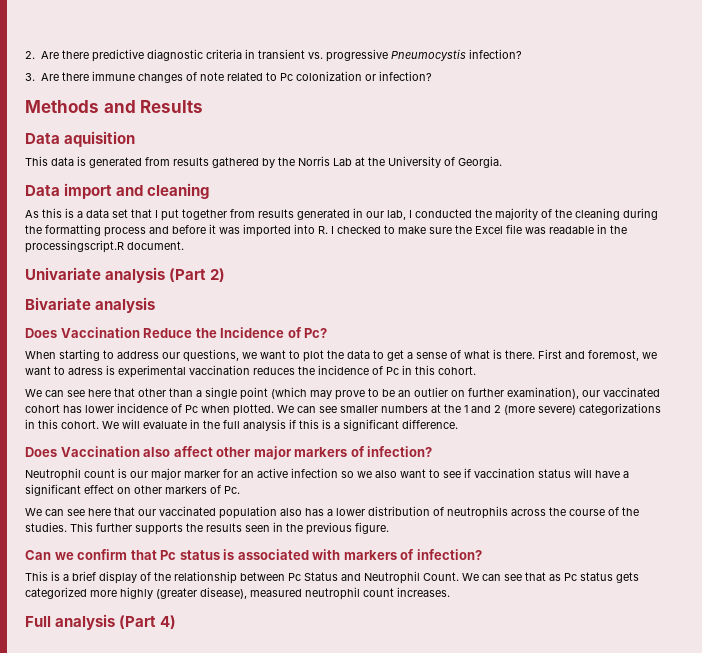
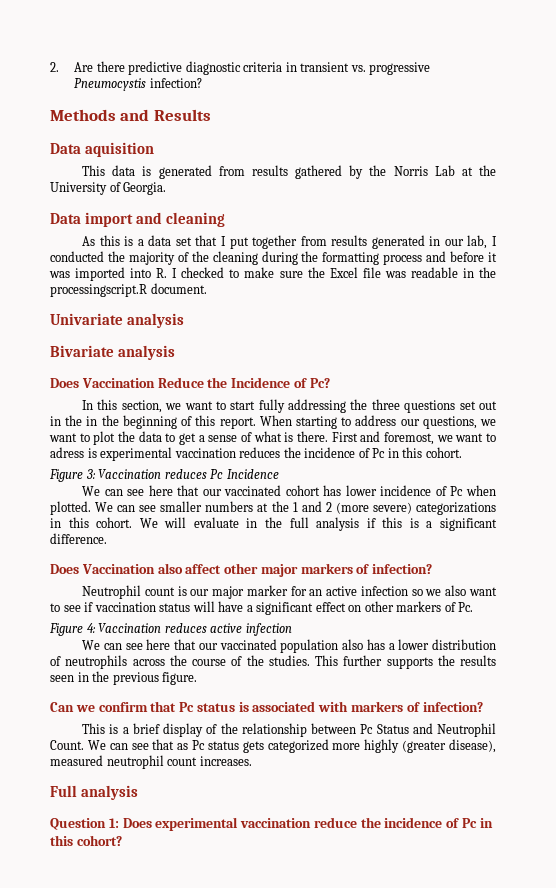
[25,71,432,83] // 3. Are there immune changes of note related to Pc colonization or infection? -> (202, 83) none
[169,268,226,282] (Part 2) -> (185, 320) none
(328, 333) none -> [82,399,497,413] [50,415,256,429] In this section, we want to start fully addressing the three questions set out in the in the beginning of this report.
[25,387,579,400] // We can see here that other than a single point (which may prove to be an outlier on further examination), -> [49,469,279,482] [82,485,200,496] // Figure 3: Vaccination reduces Pc Incidence // We can see here that
(240, 490) none -> [49,623,292,636] // Figure 4: Vaccination reduces active infection
[119,615,177,629] (Part 4) -> [50,817,493,831] [50,835,122,846] // Question 1: Does experimental vaccination reduce the incidence of Pc in this cohort?

